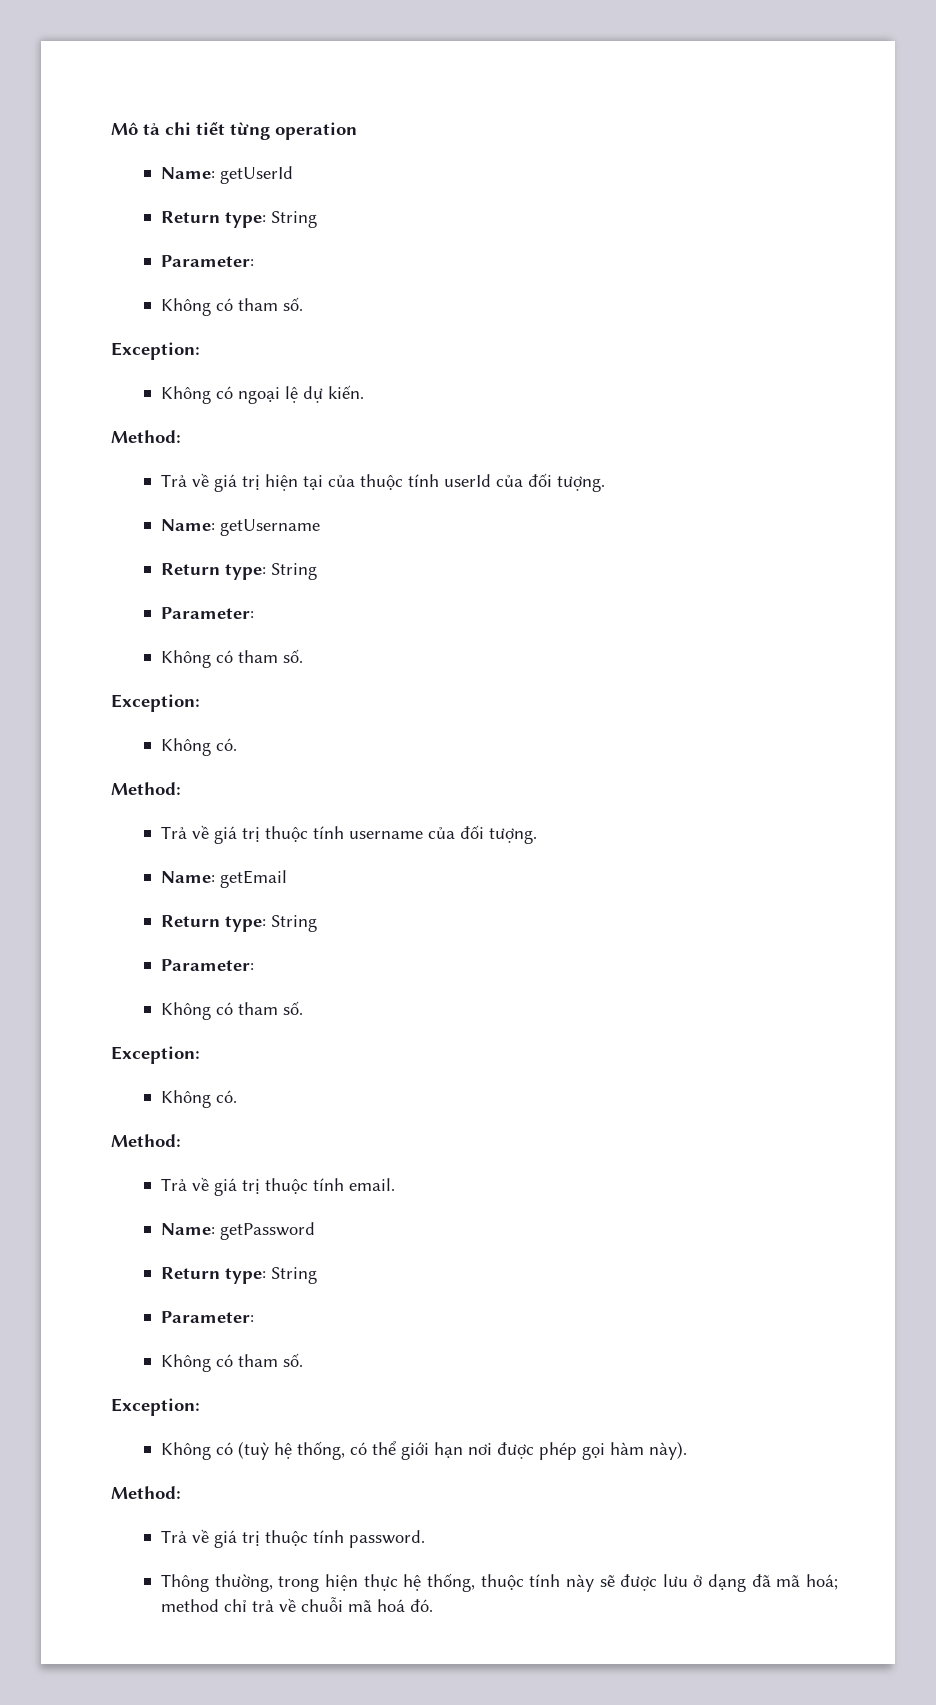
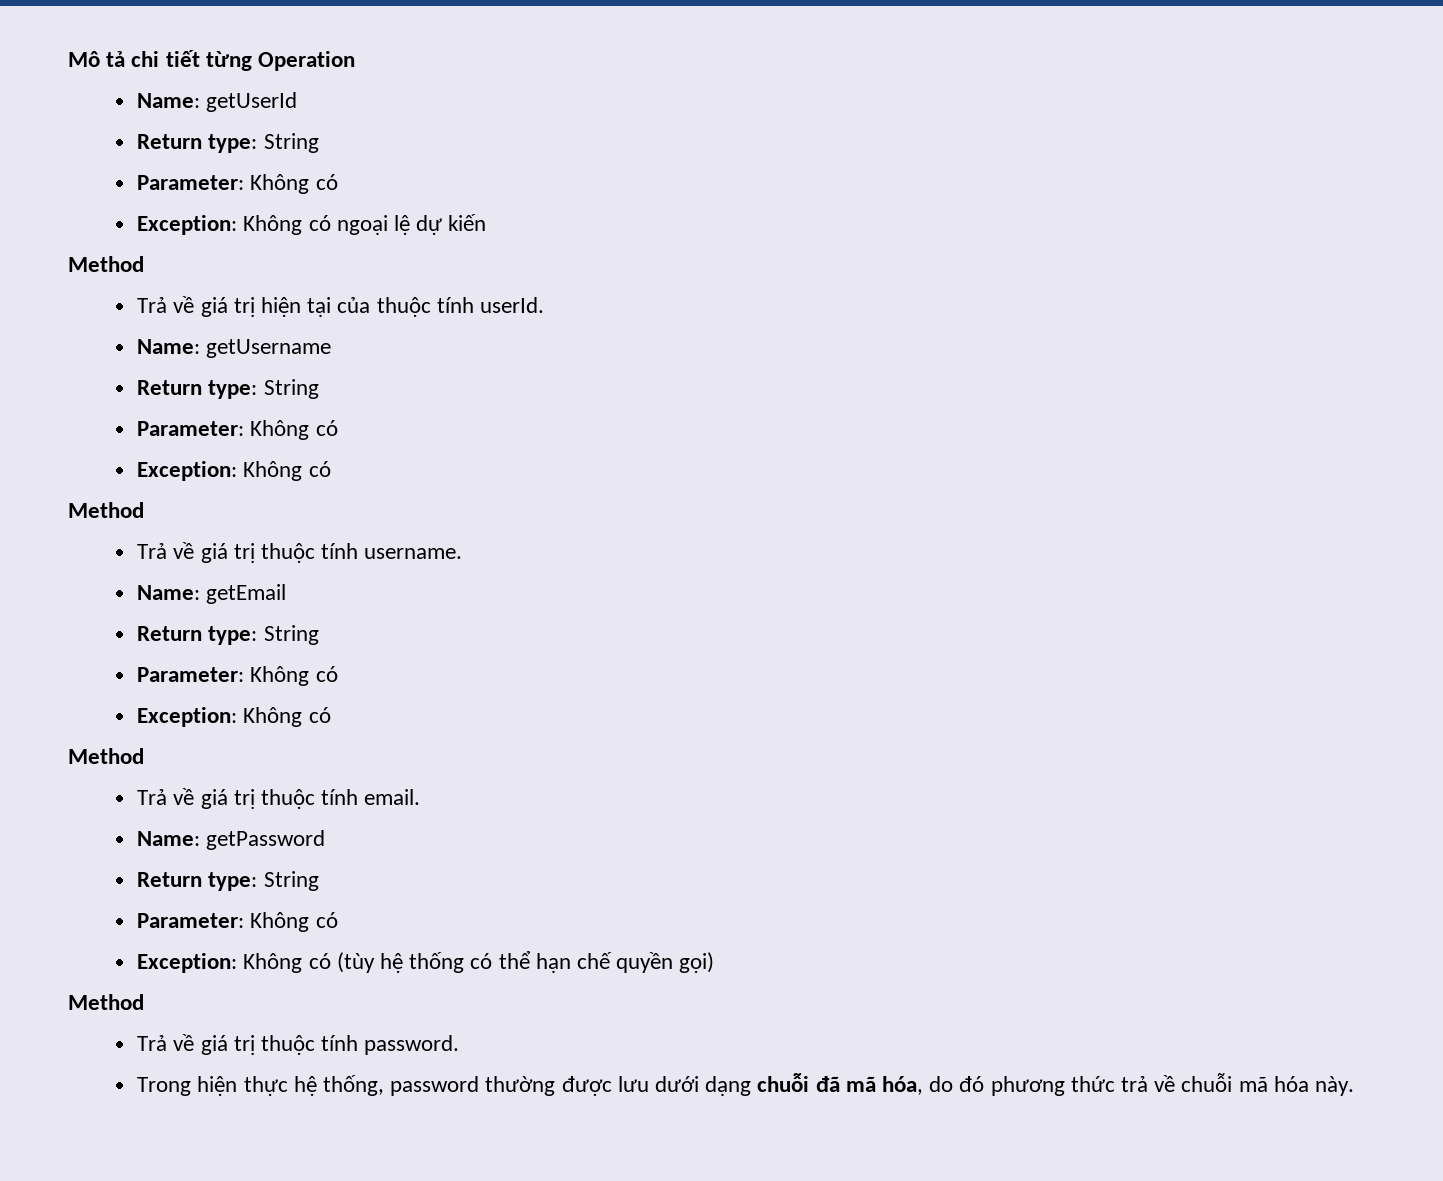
[275,122,357,140] operation -> [258,51,356,71] Operation
[161,297,304,316] [111,342,200,360] // Không có tham số. // Exception: // -> [250,174,338,194] [137,215,238,235] Không có // Exception:
[328,385,365,399] [111,430,181,443] kiến. // Method: -> [448,214,487,231] [68,256,144,272] kiến // Method
[444,473,606,492] userId của đối tượng. -> [479,297,544,313] userId.
[161,649,304,668] [111,694,200,712] [161,738,238,756] [111,782,181,795] [161,825,538,844] // Không có tham số. // Exception: // Không có. // Method: // Trả về giá trị thuộc tính username của đối tượng. -> [250,420,338,440] [137,461,331,481] [68,502,144,518] [137,542,463,563] Không có // Exception: Không có // Method // Trả về giá trị thuộc tính username.
[161,1001,304,1020] [111,1046,200,1064] [161,1090,238,1108] [111,1134,181,1147] // Không có tham số. // Exception: // Không có. // Method: -> [250,666,338,686] [137,707,331,727] [68,748,144,764] Không có // Exception: Không có // Method
[161,1353,304,1372] [111,1398,200,1416] [161,1441,688,1460] [111,1486,181,1499] // Không có tham số. // Exception: // Không có (tuỳ hệ thống, có thể giới hạn nơi được phép gọi hàm này). // Method: -> [250,912,338,932] [137,951,715,973] [68,994,144,1010] Không có // Exception: Không có (tùy hệ thống có thể hạn chế quyền gọi) // Method
[161,1574,320,1592] Thông thường, trong -> [137,1077,192,1096] Trong
[480,1574,838,1592] [161,1599,248,1612] thuộc tính này sẽ được lưu ở dạng đã mã hoá; method chỉ -> [390,1073,1115,1096] password thường được lưu dưới dạng chuỗi đã mã hóa, do đó phương thức
[377,1599,434,1612] hoá đó. -> [1273,1076,1355,1096] hóa này.

